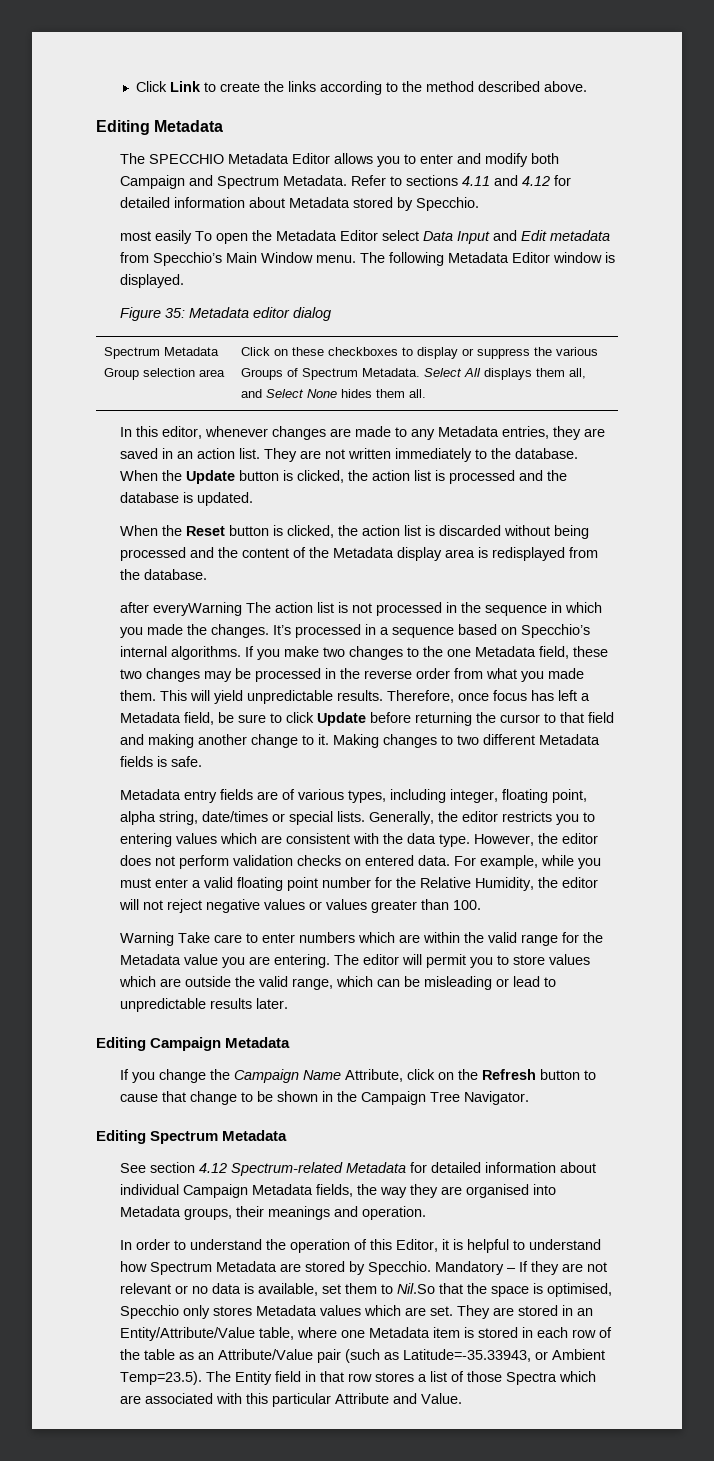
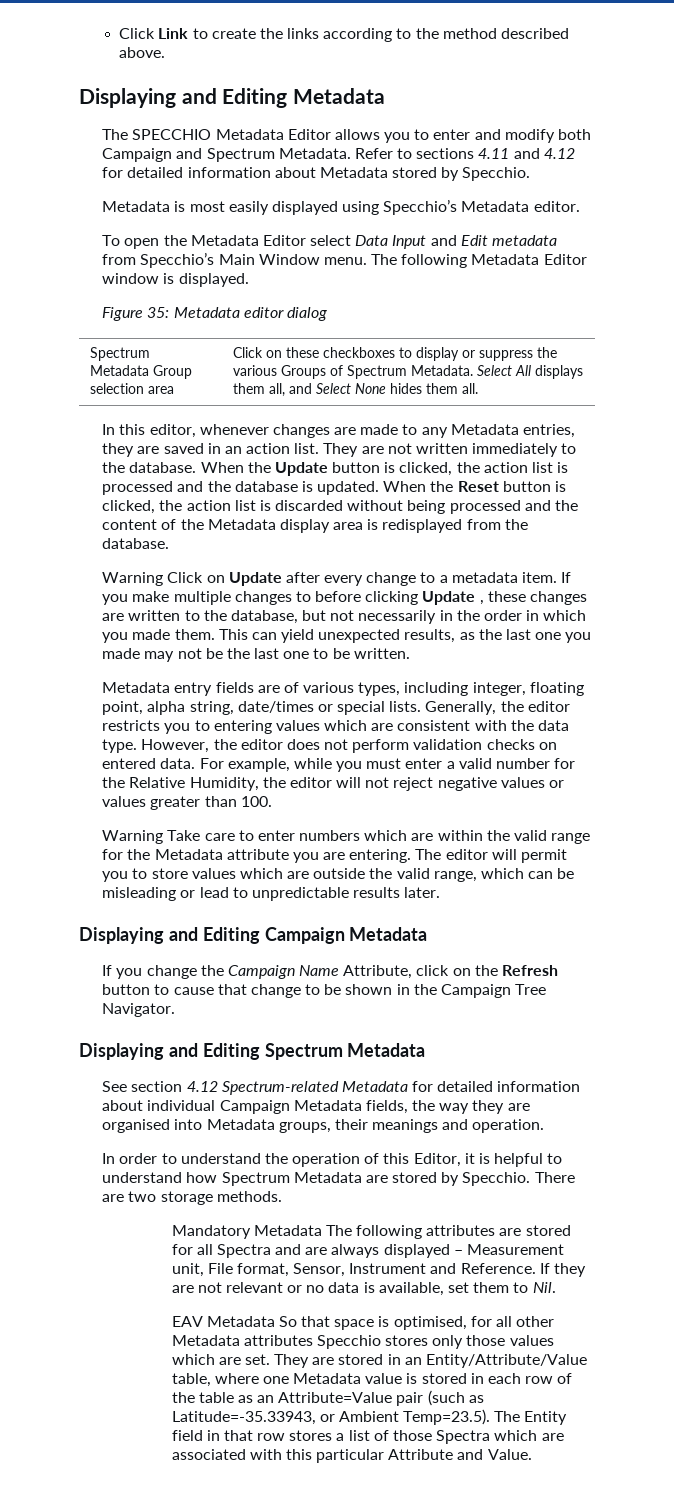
(588, 86) none -> [79,88,217,108] Displaying and
[120,230,193,244] most easily -> [102,199,580,215] Metadata is most easily displayed using Specchio’s Metadata editor. //
(254, 499) // -> (380, 488) none
[120,602,548,616] after everyWarning The action list is not processed in the sequence -> [102,572,572,586] [102,591,587,605] [102,610,522,624] Warning Click on Update after every change to a metadata item. If you make multiple changes to before clicking Update , these changes are written to the database, but not necessarily in the order
[187,624,591,638] [120,646,609,660] [120,668,585,682] [120,690,591,704] [120,712,615,726] [120,734,601,748] [120,756,203,767] the changes. It’s processed in a sequence based on Specchio’s internal algorithms. If you make two changes to the one Metadata field, these two changes may be processed in the reverse order from what you made them. This will yield unpredictable results. Therefore, once focus has left a Metadata field, be sure to click Update before returning the cursor to that field and making another change to it. Making changes to two different Metadata fields is safe. -> [174,629,592,643] [102,648,410,662] them. This can yield unexpected results, as the last one you made may not be the last one to be written.
[237,877,319,891] floating point -> (492, 763) none
[184,954,219,965] value -> [226,849,289,860] attribute
(289, 1003) none -> [79,927,198,944] Displaying and
(530, 1098) none -> [79,1043,198,1060] Displaying and
[435,1261,517,1275] Mandatory – -> [534,1172,575,1183] [102,1191,282,1205] [171,1225,571,1239] [171,1244,564,1258] [171,1263,536,1277] There are two storage methods. // Mandatory Metadata The following attributes are stored for all Spectra and are always displayed – Measurement unit, File format, Sensor, Instrument and Reference.
[397,1283,613,1297] [120,1305,318,1319] Nil.So that the space is optimised, Specchio only stores Metadata -> [532,1282,556,1293] [171,1316,555,1330] [171,1335,506,1349] Nil. // EAV Metadata So that space is optimised, for all other Metadata attributes Specchio stores only those
[433,1327,461,1338] item -> [365,1373,403,1384] value
[218,1349,314,1360] Attribute/Value -> [278,1392,393,1403] Attribute=Value

